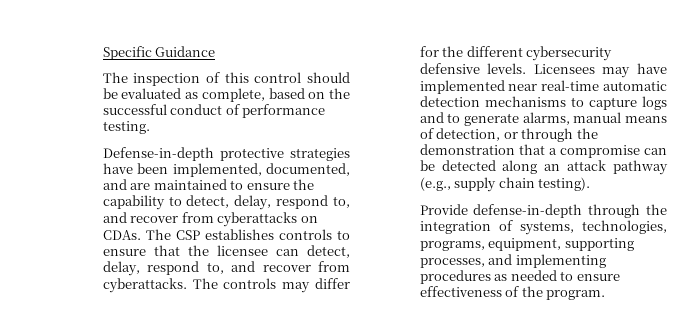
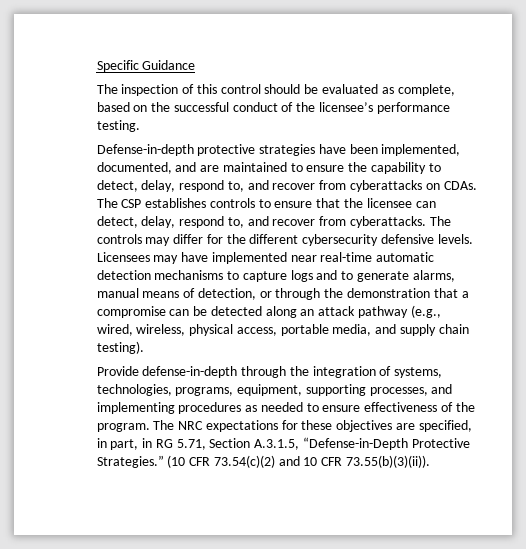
(240, 109) none -> [296,102,373,112] the licensee’s
(451, 184) none -> [96,324,397,336] wired, wireless, physical access, portable media, and
(606, 295) none -> [153,420,472,432] [96,437,470,450] [96,455,430,468] The NRC expectations for these objectives are specified, in part, in RG 5.71, Section A.3.1.5, “Defense-in-Depth Protective Strategies.” (10 CFR 73.54(c)(2) and 10 CFR 73.55(b)(3)(ii)).

